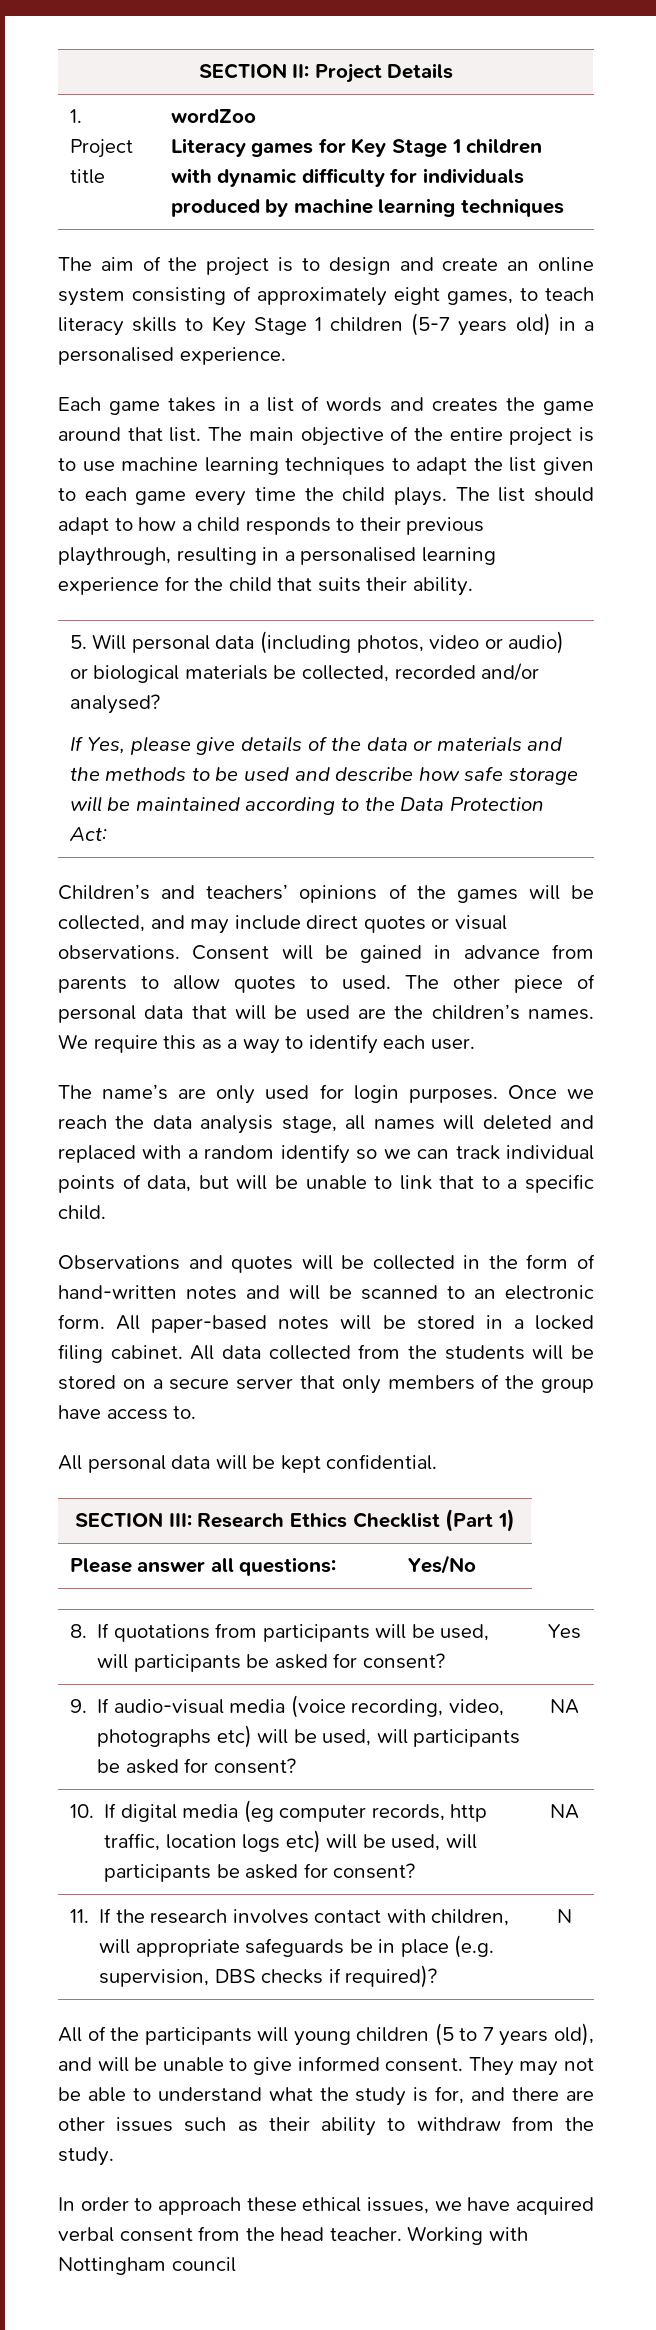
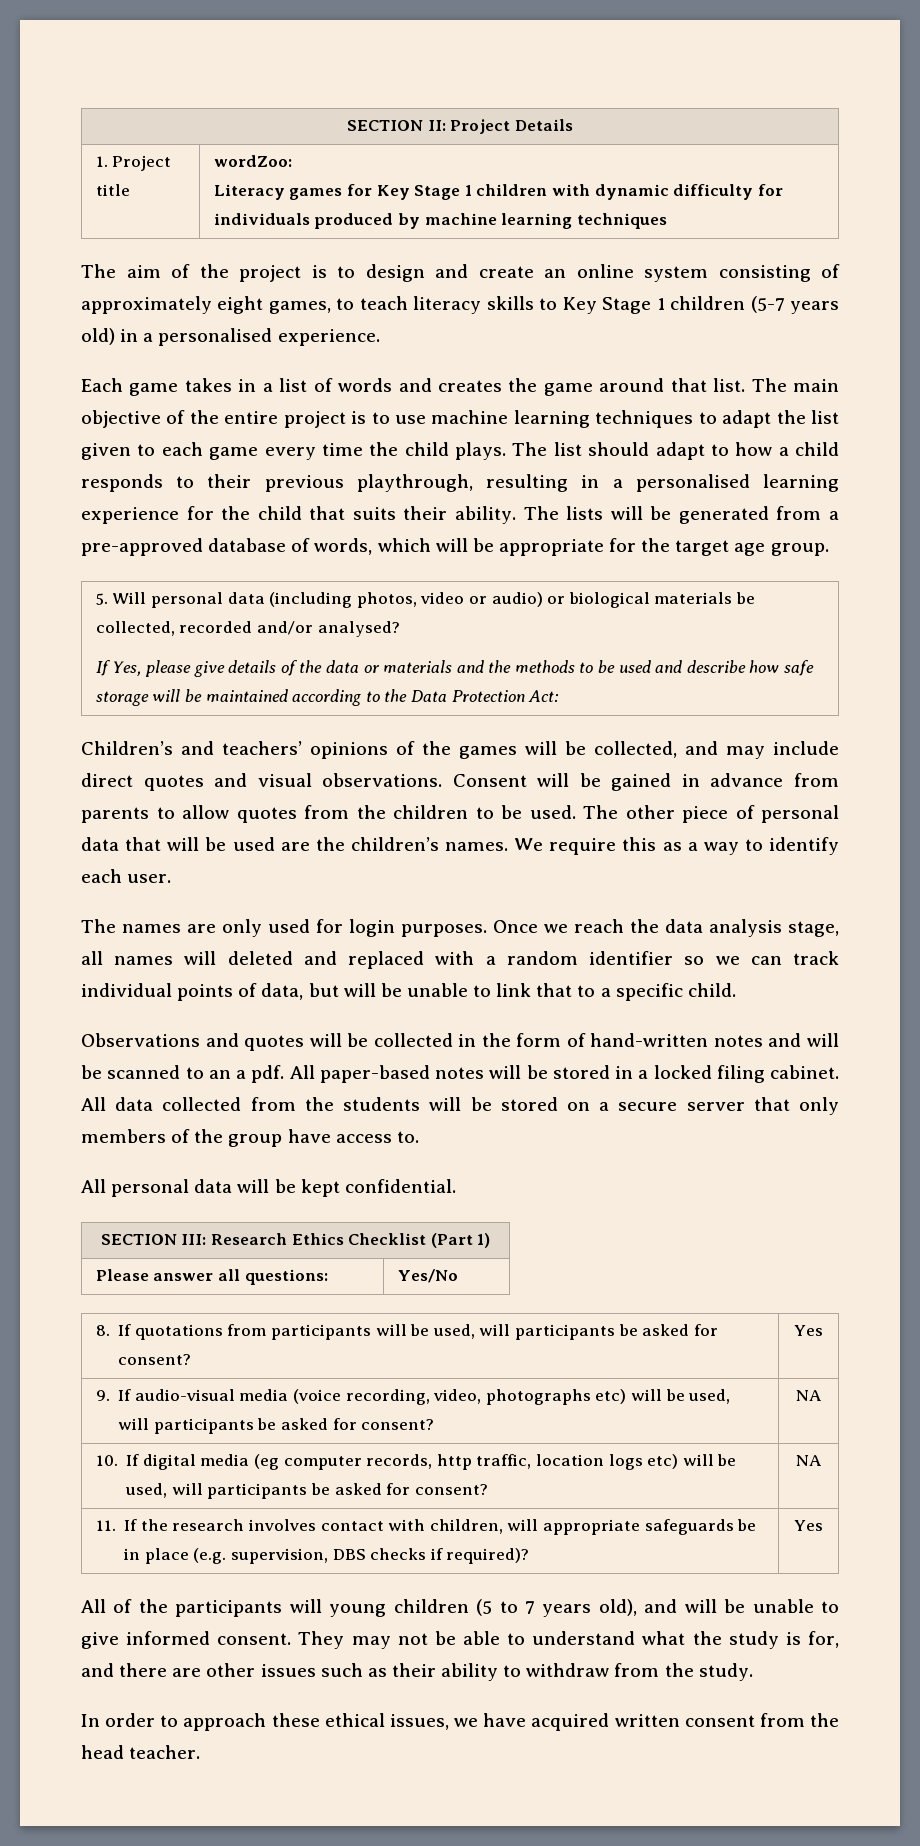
[170,109,256,123] wordZoo -> [213,155,292,167] wordZoo:
(473, 586) none -> [523,506,839,524] [81,538,829,556] The lists will be generated from a pre-approved database of words, which will be appropriate for the target age group.
[431,918,450,929] or -> [214,773,248,787] and
[310,976,328,989] to -> [304,805,522,819] from the children to be
[102,1084,169,1100] name’s -> [122,924,181,933] names
[280,1144,350,1164] identify -> [589,951,674,965] identifier
[505,1285,594,1300] [58,1314,105,1329] electronic form. -> [236,1065,285,1083] a pdf.
[557,1909,572,1923] N -> [794,1520,824,1531] Yes
[58,2227,114,2242] verbal -> [614,1714,680,1727] written
[407,2226,528,2245] [58,2257,236,2275] Working with Nottingham council -> (201, 1752) none

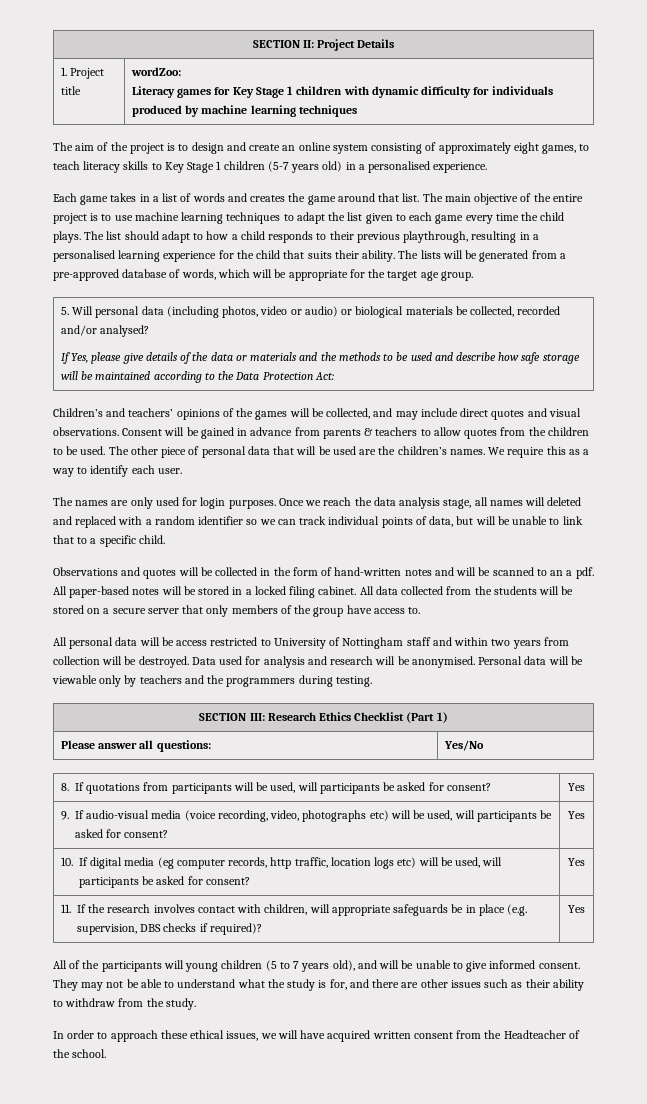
(149, 815) none -> [364,427,418,436] & teachers
[300,1179,456,1197] kept confidential. -> [176,637,569,649] [53,656,583,668] [52,675,372,687] access restricted to University of Nottingham staff and within two years from collection will be destroyed. Data used for analysis and research will be anonymised. Personal data will be viewable only by teachers and the programmers during testing.
[796,1390,821,1401] NA -> [568,811,585,819] Yes
[796,1455,821,1466] NA -> [568,858,585,866] Yes
(479, 1722) none -> [277,1030,298,1039] will
[81,1745,201,1759] head teacher. -> [503,1030,580,1039] [53,1049,107,1058] Headteacher of the school.

